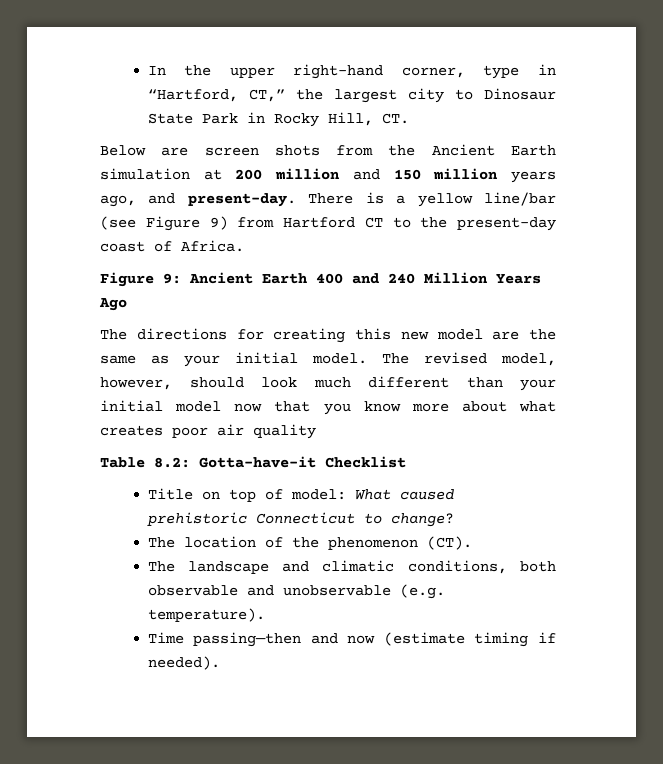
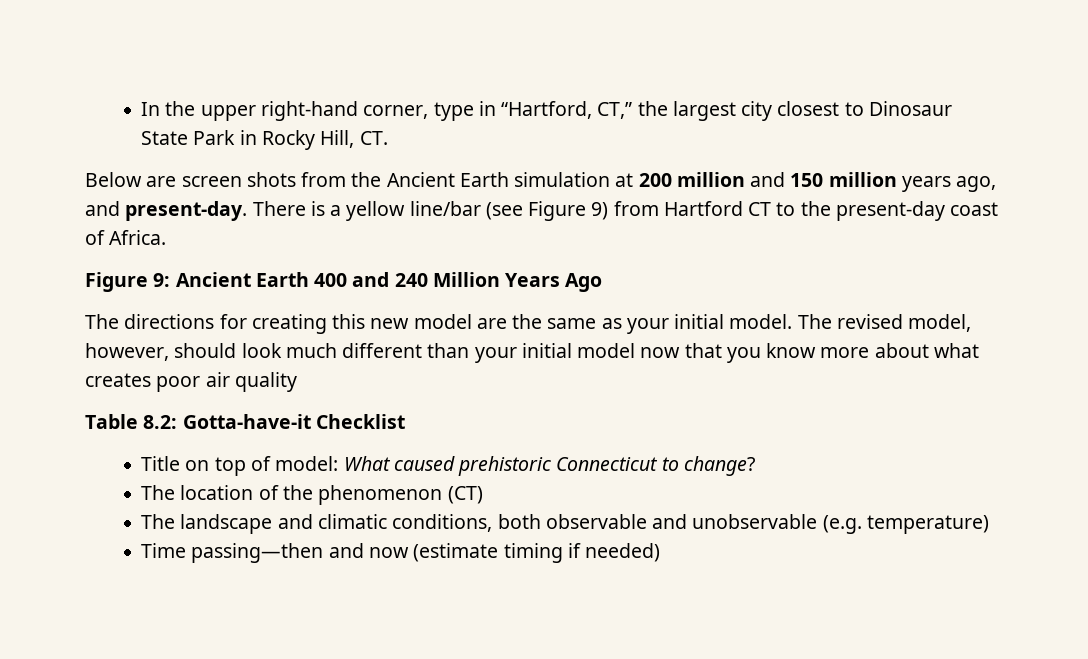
(444, 95) none -> [777,101,840,116] closest
[426,536,472,550] (CT). -> [447,486,483,504] (CT)
[147,608,265,622] temperature). -> [866,515,989,534] temperature)
[147,656,220,670] needed). -> [585,543,661,562] needed)

